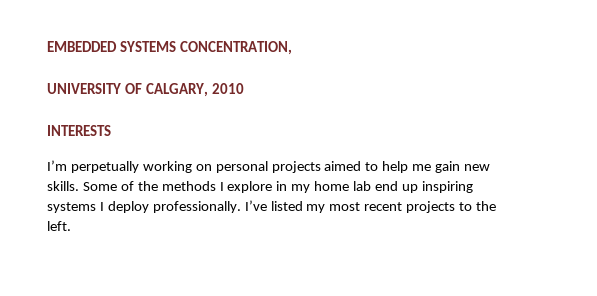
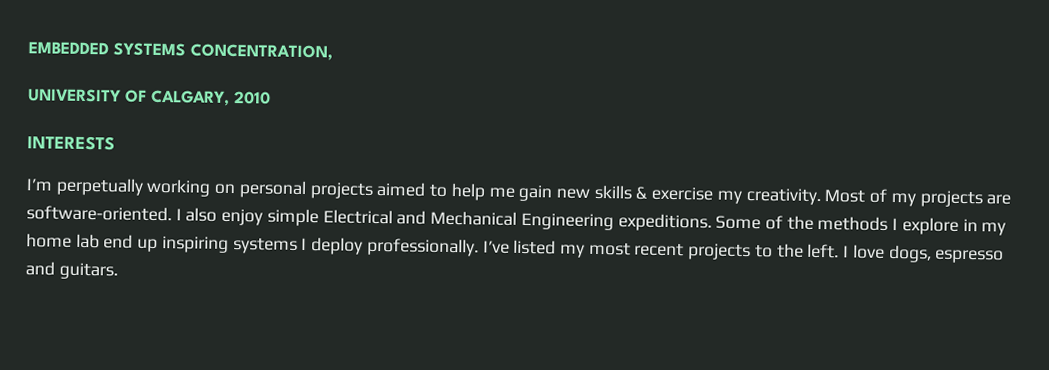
[47,181,79,191] skills. -> [593,184,1012,208] [26,205,712,232] skills & exercise my creativity. Most of my projects are software-oriented. I also enjoy simple Electrical and Mechanical Engineering expeditions.
(71, 226) none -> [843,244,1005,264] [25,261,118,280] I love dogs, espresso and guitars.

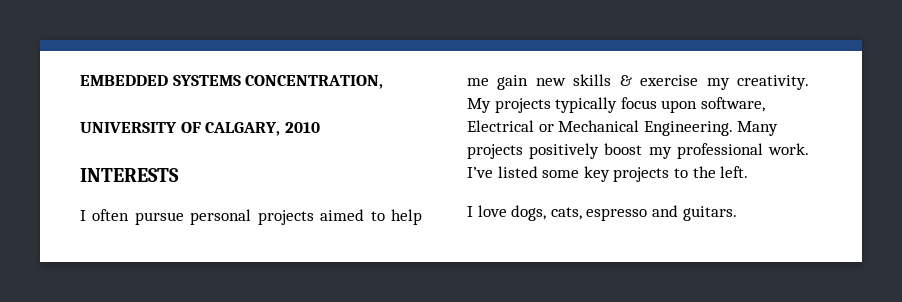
[26,177,236,197] I’m perpetually working on -> [80,209,184,225] I often pursue
[824,188,1012,208] [26,205,1007,236] [26,233,685,258] Most of my projects are software-oriented. I also enjoy simple Electrical and Mechanical Engineering expeditions. Some of the methods I explore in my home lab end up inspiring systems I deploy professionally. I’ve listed my most recent -> [467,97,765,113] [467,120,779,136] [467,143,809,159] [467,166,610,182] My projects typically focus upon software, Electrical or Mechanical Engineering. Many projects positively boost my professional work. I’ve listed some key
(840, 251) none -> (749, 172) //
(932, 253) none -> [550,207,582,220] cats,

